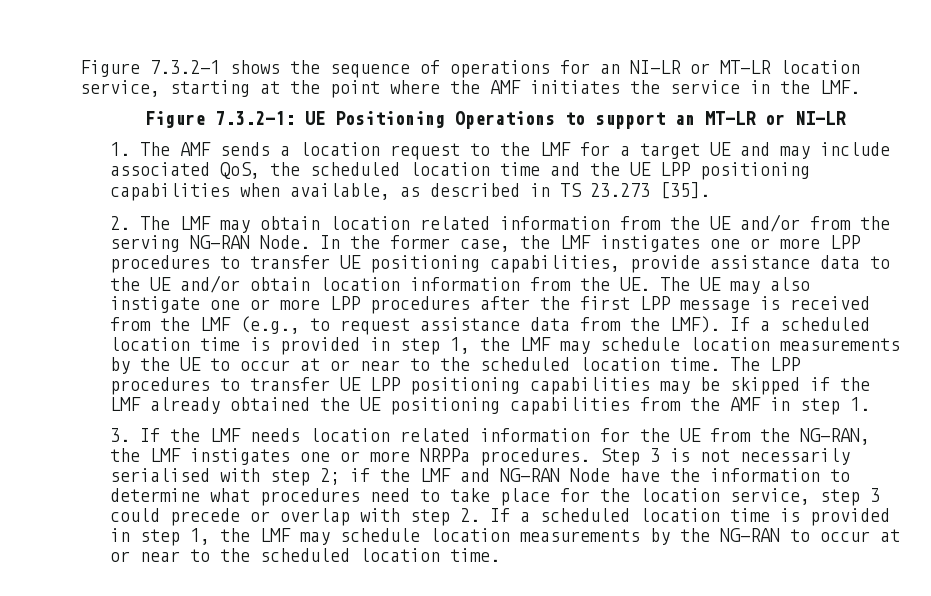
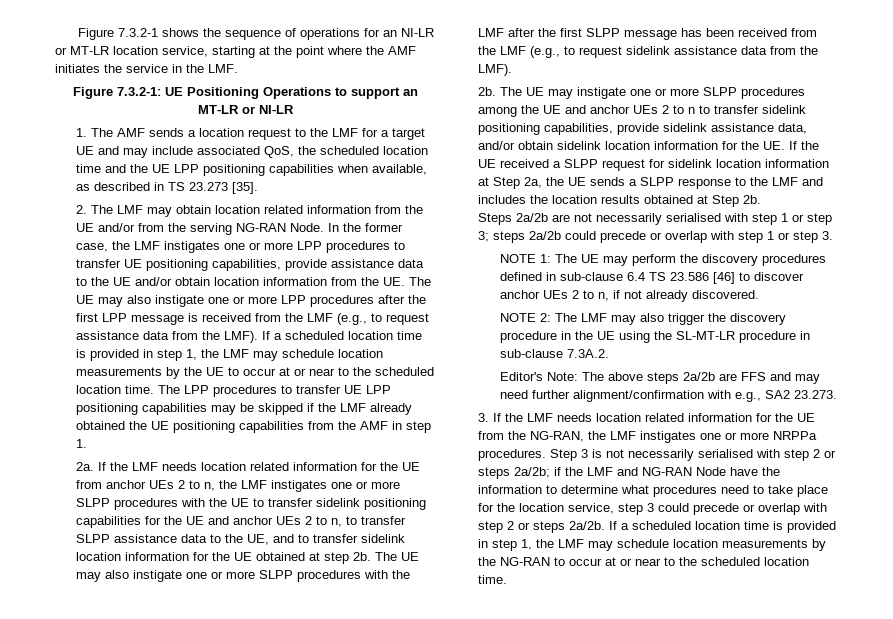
(870, 404) none -> [76,462,421,471] [76,480,401,492] [76,498,427,510] [76,516,407,528] [76,534,406,545] [76,552,420,564] [76,570,411,582] [478,28,818,40] [478,46,819,58] [478,64,513,76] [478,87,806,99] [478,105,807,117] [478,123,808,135] [478,141,820,150] [478,159,830,171] [478,177,824,189] [478,195,762,207] [478,213,833,225] [478,231,834,243] [499,254,826,266] [499,272,804,284] [499,290,759,302] [499,313,786,325] [499,331,810,343] [499,349,609,358] [499,372,820,384] [499,390,837,402] // 2a. If the LMF needs location related information for the UE from anchor UEs 2 to n, the LMF instigates one or more SLPP procedures with the UE to transfer sidelink positioning capabilities for the UE and anchor UEs 2 to n, to transfer SLPP assistance data to the UE, and to transfer sidelink location information for the UE obtained at step 2b. The UE may also instigate one or more SLPP procedures with the LMF after the first SLPP message has been received from the LMF (e.g., to request sidelink assistance data from the LMF). // 2b. The UE may instigate one or more SLPP procedures among the UE and anchor UEs 2 to n to transfer sidelink positioning capabilities, provide sidelink assistance data, and/or obtain sidelink location information for the UE. If the UE received a SLPP request for sidelink location information at Step 2a, the UE sends a SLPP response to the LMF and includes the location results obtained at Step 2b. // Steps 2a/2b are not necessarily serialised with step 1 or step 3; steps 2a/2b could precede or overlap with step 1 or step 3. // NOTE 1: The UE may perform the discovery procedures defined in sub-clause 6.4 TS 23.586 [46] to discover anchor UEs 2 to n, if not already discovered. // NOTE 2: The LMF may also trigger the discovery procedure in the UE using the SL-MT-LR procedure in sub-clause 7.3A.2. // Editor's Note: The above steps 2a/2b are FFS and may need further alignment/confirmation with e.g., SA2 23.273.
[319,468,340,485] 2; -> [813,449,837,458] [478,467,551,479] 2 or steps 2a/2b;
[459,508,480,522] 2. -> [507,521,606,533] 2 or steps 2a/2b.

